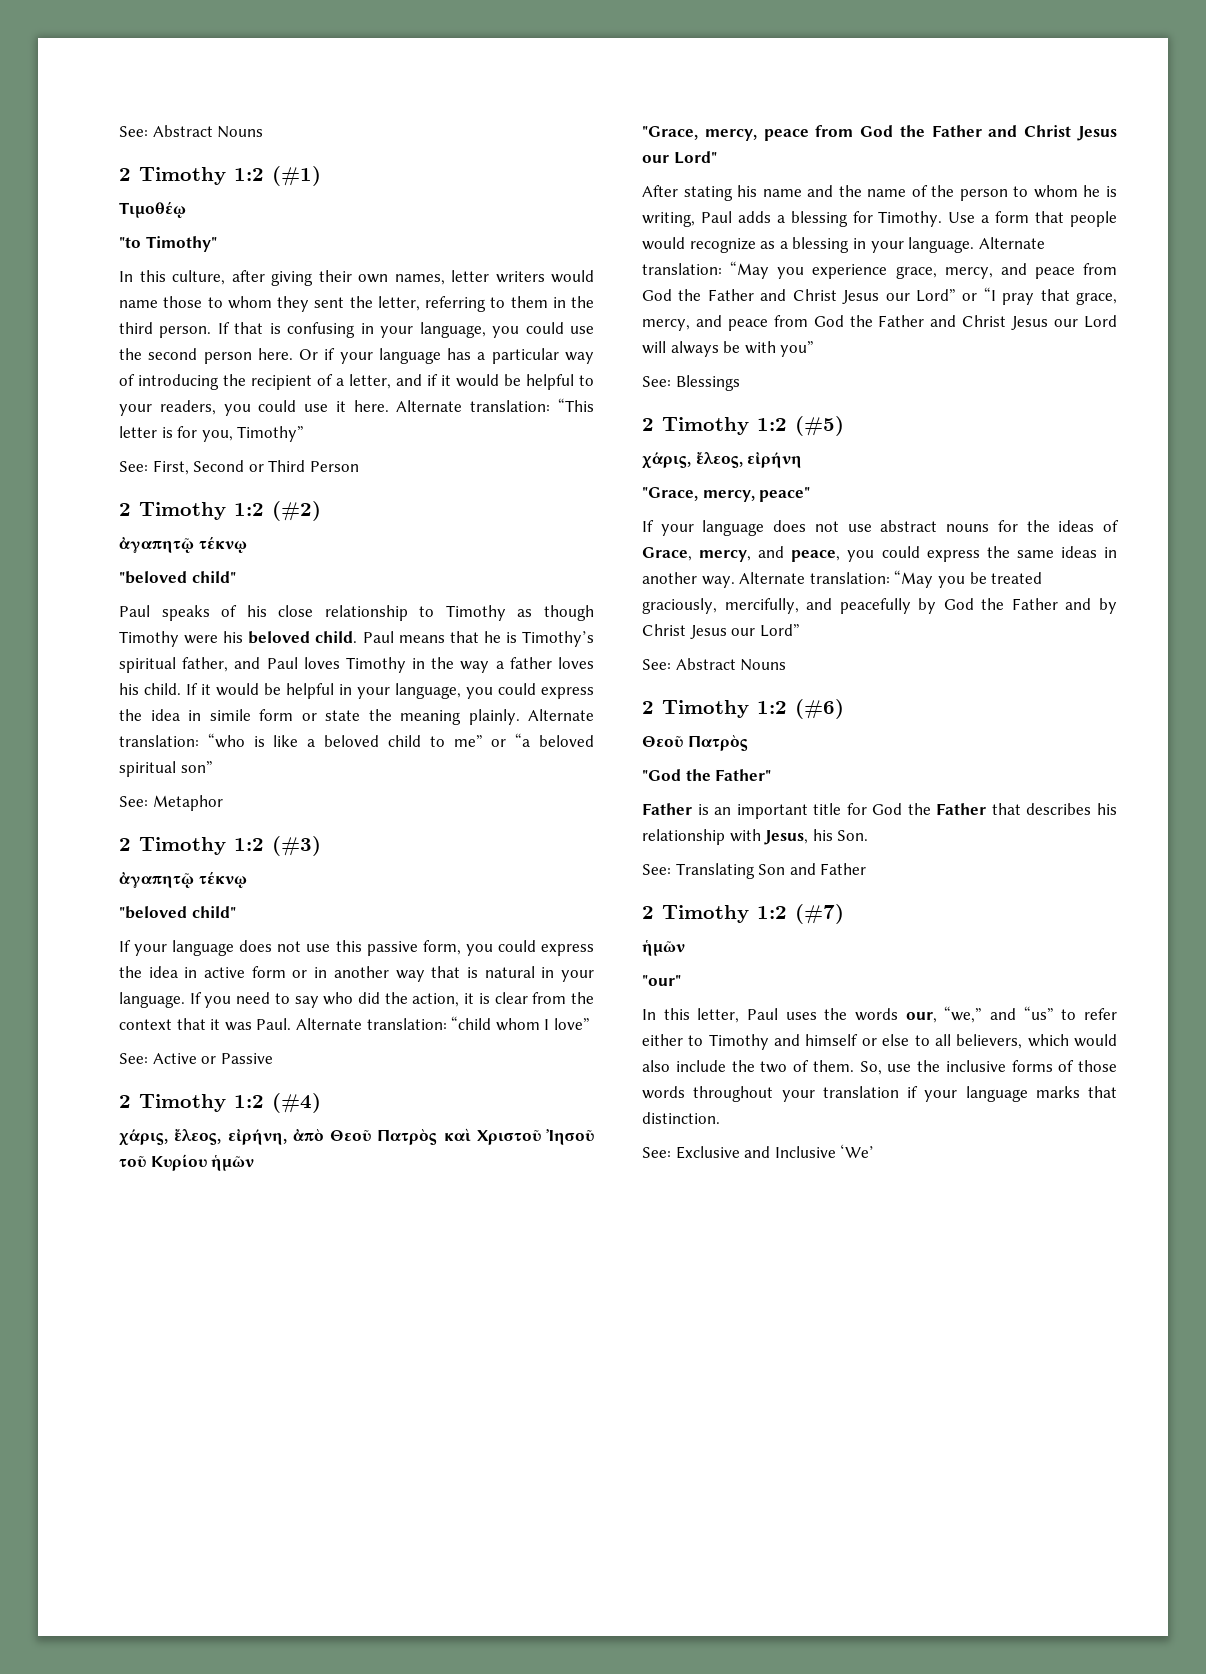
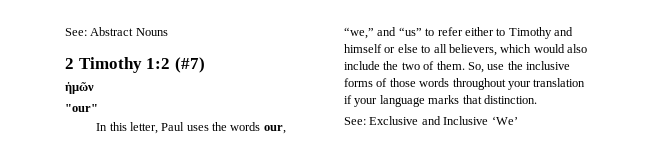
[119,125,264,138] [119,166,321,186] [119,201,186,218] [119,236,217,252] [119,270,594,286] [119,296,594,312] [119,322,594,338] [119,348,594,364] [119,374,594,390] [119,398,594,416] [119,426,305,442] [119,460,359,475] [119,501,321,521] [119,536,247,553] [119,571,236,584] [119,605,594,621] [119,631,595,647] [119,657,594,673] [119,683,594,699] [119,709,594,725] [119,733,594,748] [119,761,213,777] [119,795,223,811] [119,836,321,856] [119,871,247,888] [119,906,236,919] [119,940,594,956] [119,966,594,982] [119,992,594,1008] [119,1016,590,1031] [119,1053,273,1064] [119,1093,321,1113] [119,1128,594,1146] [119,1154,255,1171] [642,125,1117,141] [642,151,717,164] [642,185,1117,201] [642,211,1117,227] [642,237,1045,253] [642,261,1117,279] [642,287,1117,305] [642,315,1117,331] [642,341,815,357] [642,375,740,391] [642,416,844,436] [642,451,803,469] [642,487,811,502] [642,520,1119,536] [642,546,1117,562] [642,570,1043,588] [642,598,1117,614] [642,624,800,639] [642,658,787,671] [642,699,844,719] [642,735,748,751] [642,769,772,781] [642,803,1117,819] [642,829,869,845] [642,863,867,879] See: Abstract Nouns // 2 Timothy 1:2 (#1) // Τιμοθέῳ // "to Timothy" // In this culture, after giving their own names, letter writers would name those to whom they sent the letter, referring to them in the third person. If that is confusing in your language, you could use the second person here. Or if your language has a particular way of introducing the recipient of a letter, and if it would be helpful to your readers, you could use it here. Alternate translation: “This letter is for you, Timothy” // See: First, Second or Third Person // 2 Timothy 1:2 (#2) // ἀγαπητῷ τέκνῳ // "beloved child" // Paul speaks of his close relationship to Timothy as though Timothy were his beloved child. Paul means that he is Timothy’s spiritual father, and Paul loves Timothy in the way a father loves his child. If it would be helpful in your language, you could express the idea in simile form or state the meaning plainly. Alternate translation: “who is like a beloved child to me” or “a beloved spiritual son” // See: Metaphor // 2 Timothy 1:2 (#3) // ἀγαπητῷ τέκνῳ // "beloved child" // If your language does not use this passive form, you could express the idea in active form or in another way that is natural in your language. If you need to say who did the action, it is clear from the context that it was Paul. Alternate translation: “child whom I love” // See: Active or Passive // 2 Timothy 1:2 (#4) // χάρις, ἔλεος, εἰρήνη, ἀπὸ Θεοῦ Πατρὸς καὶ Χριστοῦ Ἰησοῦ τοῦ Κυρίου ἡμῶν // "Grace, mercy, peace from God the Father and Christ Jesus our Lord" // After stating his name and the name of the person to whom he is writing, Paul adds a blessing for Timothy. Use a form that people would recognize as a blessing in your language. Alternate translation: “May you experience grace, mercy, and peace from God the Father and Christ Jesus our Lord” or “I pray that grace, mercy, and peace from God the Father and Christ Jesus our Lord will always be with you” // See: Blessings // 2 Timothy 1:2 (#5) // χάρις, ἔλεος, εἰρήνη // "Grace, mercy, peace" // If your language does not use abstract nouns for the ideas of Grace, mercy, and peace, you could express the same ideas in another way. Alternate translation: “May you be treated graciously, mercifully, and peacefully by God the Father and by Christ Jesus our Lord” // See: Abstract Nouns // 2 Timothy 1:2 (#6) // Θεοῦ Πατρὸς // "God the Father" // Father is an important title for God the Father that describes his relationship with Jesus, his Son. // See: Translating Son and Father -> [65,27,168,36] See: Abstract Nouns

